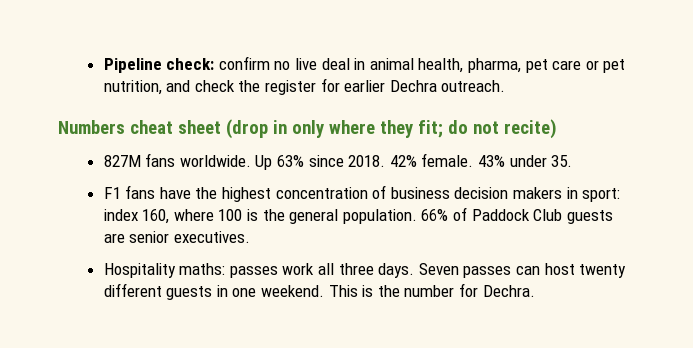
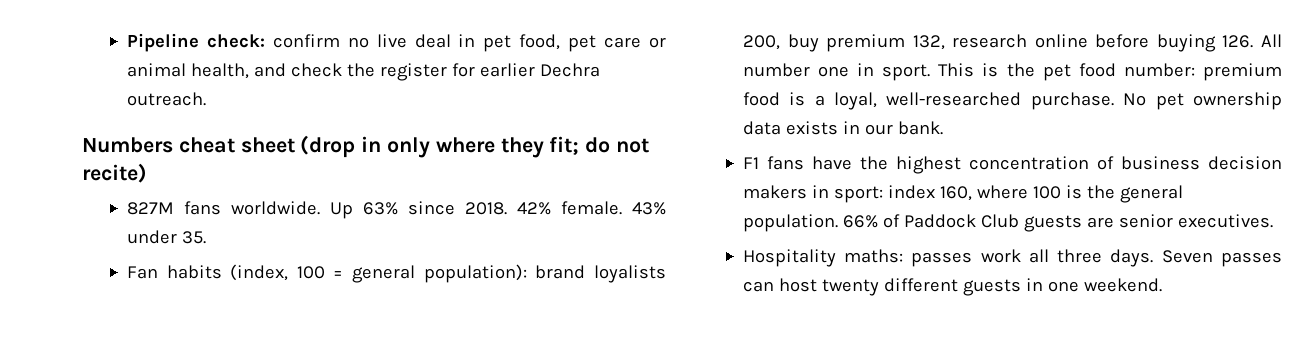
[369,58,521,73] animal health, pharma, -> [483,34,561,52] pet food,
[603,59,626,73] [103,80,162,95] pet nutrition, -> [126,63,249,79] animal health,
(573, 161) none -> [126,264,667,283] [742,34,1282,52] [742,63,1282,81] [742,92,1282,110] [742,121,943,135] // Fan habits (index, 100 = general population): brand loyalists 200, buy premium 132, research online before buying 126. All number one in sport. This is the pet food number: premium food is a loyal, well-researched purchase. No pet ownership data exists in our bank.
[328,283,535,297] This is the number for Dechra. -> (1162, 285) none

